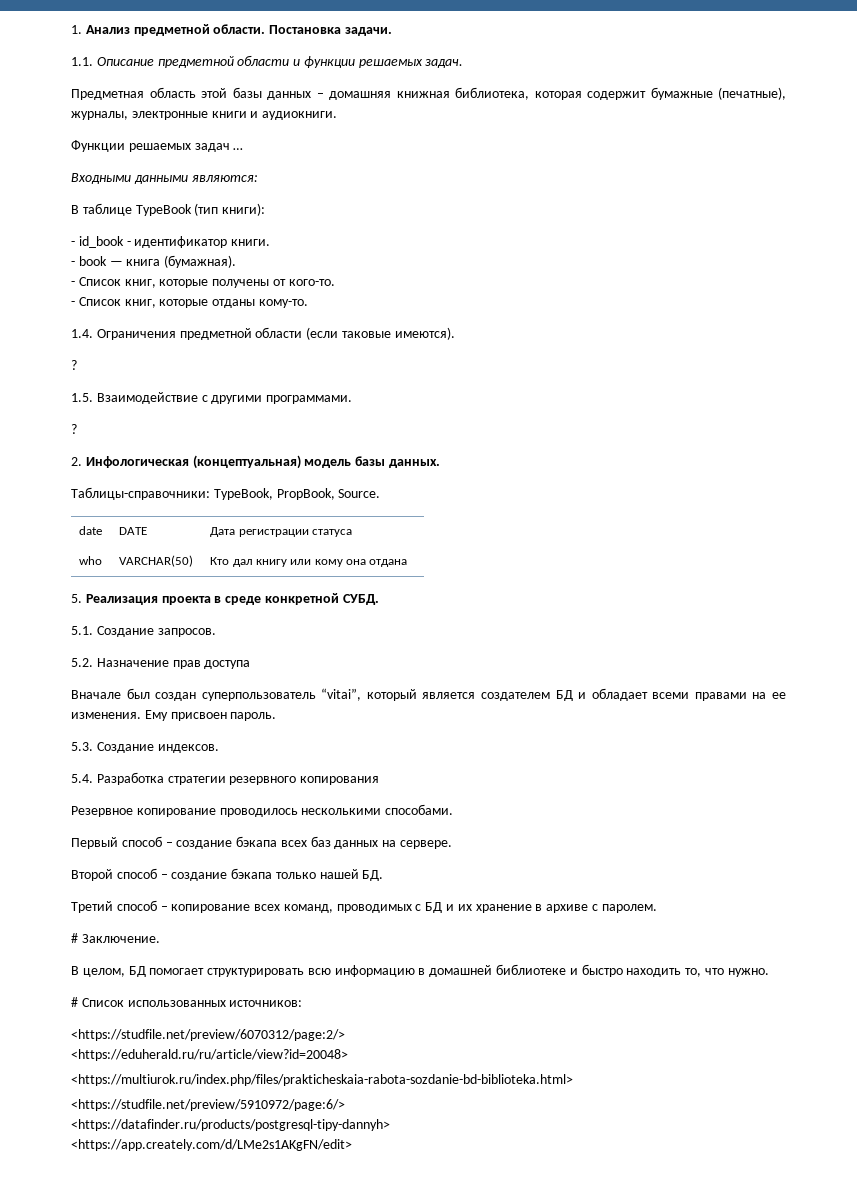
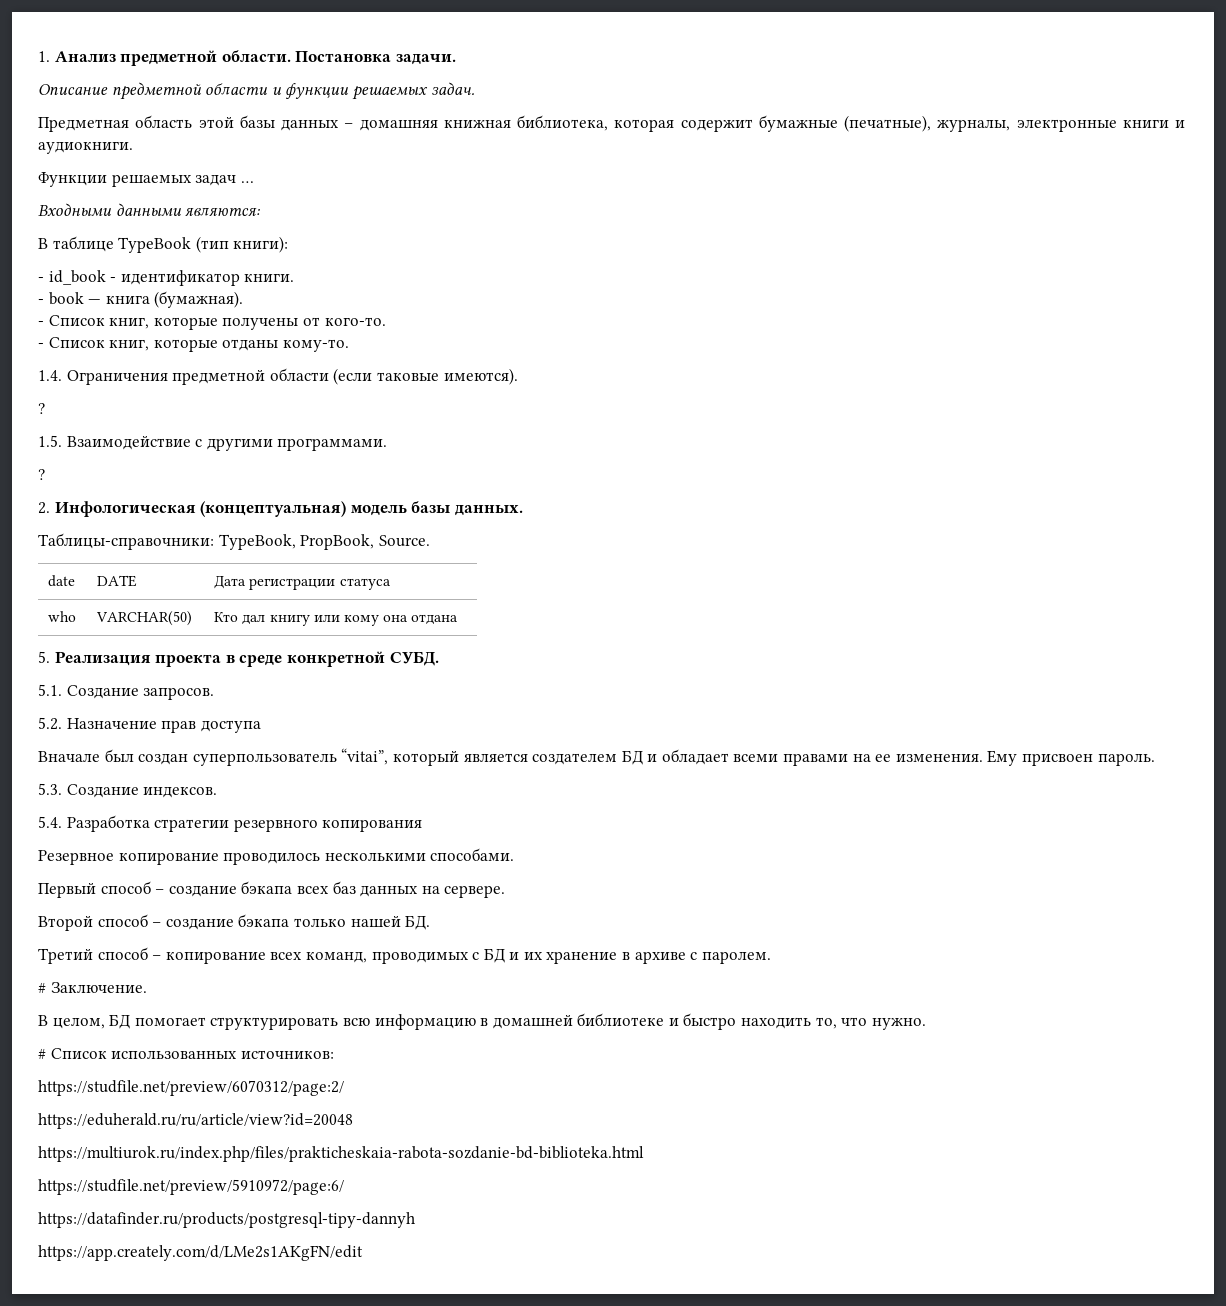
[71,57,93,66] 1.1. -> (456, 59) none
[71,1029,345,1041] [71,1049,348,1061] [71,1074,573,1086] [71,1099,345,1111] [71,1119,390,1131] [71,1139,352,1151] <https://studfile.net/preview/6070312/page:2/> // <https://eduherald.ru/ru/article/view?id=20048> // <https://multiurok.ru/index.php/files/prakticheskaia-rabota-sozdanie-bd-biblioteka.html> // <https://studfile.net/preview/5910972/page:6/> // <https://datafinder.ru/products/postgresql-tipy-dannyh> // <https://app.creately.com/d/LMe2s1AKgFN/edit> -> [38,1080,344,1096] [38,1113,353,1129] [38,1146,644,1162] [38,1179,344,1195] [38,1212,415,1228] [38,1245,363,1261] https://studfile.net/preview/6070312/page:2/ // https://eduherald.ru/ru/article/view?id=20048 // https://multiurok.ru/index.php/files/prakticheskaia-rabota-sozdanie-bd-biblioteka.html // https://studfile.net/preview/5910972/page:6/ // https://datafinder.ru/products/postgresql-tipy-dannyh // https://app.creately.com/d/LMe2s1AKgFN/edit

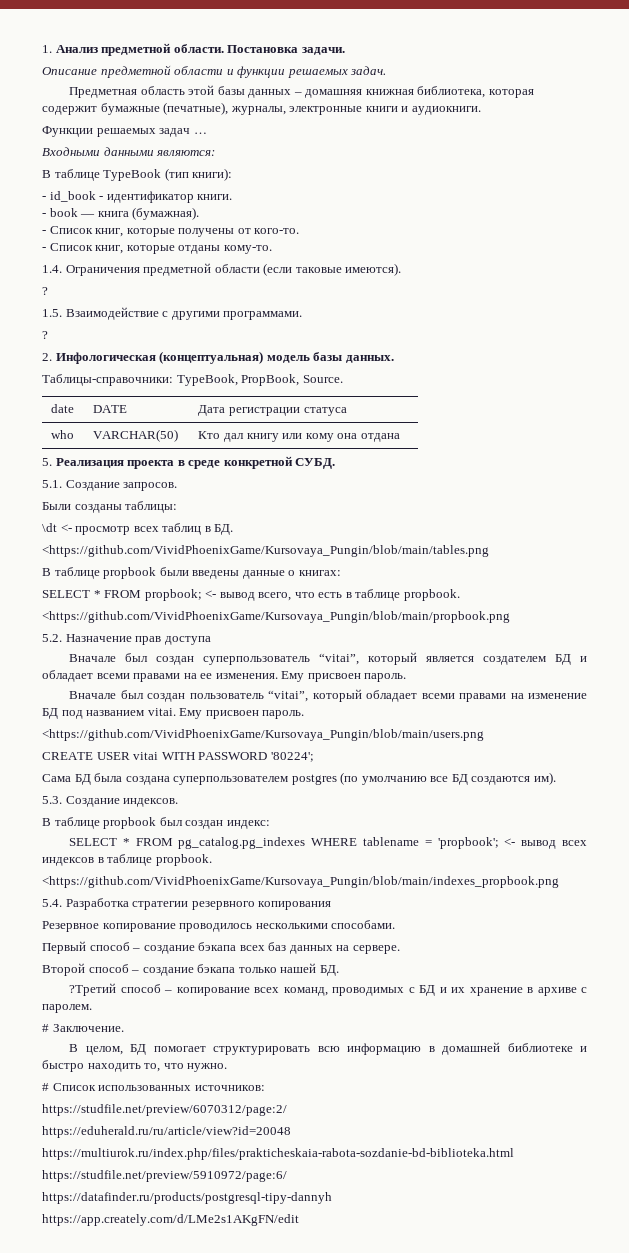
(215, 693) none -> [42,501,178,513] [42,523,234,535] [42,545,489,557] [42,567,341,579] [42,589,460,601] [42,611,510,623] // Были созданы таблицы: // \dt <- просмотр всех таблиц в БД. // <https://github.com/VividPhoenixGame/Kursovaya_Pungin/blob/main/tables.png // В таблице propbook были введены данные о книгах: // SELECT * FROM propbook; <- вывод всего, что есть в таблице propbook. // <https://github.com/VividPhoenixGame/Kursovaya_Pungin/blob/main/propbook.png
[38,783,218,798] 5.3. Создание индексов. -> [69,689,587,702] [42,708,305,719] [42,729,484,741] [42,752,314,762] [42,772,556,785] [42,796,179,807] [42,817,270,829] [69,837,588,849] [42,854,212,866] [42,876,559,888] Вначале был создан пользователь “vitai”, который обладает всеми правами на изменение БД под названием vitai. Ему присвоен пароль. // <https://github.com/VividPhoenixGame/Kursovaya_Pungin/blob/main/users.png // CREATE USER vitai WITH PASSWORD '80224'; // Сама БД была создана суперпользователем postgres (по умолчанию все БД создаются им). // 5.3. Создание индексов. // В таблице propbook был создан индекс: // SELECT * FROM pg_catalog.pg_indexes WHERE tablename = 'propbook'; <- вывод всех индексов в таблице propbook. // <https://github.com/VividPhoenixGame/Kursovaya_Pungin/blob/main/indexes_propbook.png
[38,948,93,964] Третий -> [69,983,117,996] ?Третий

